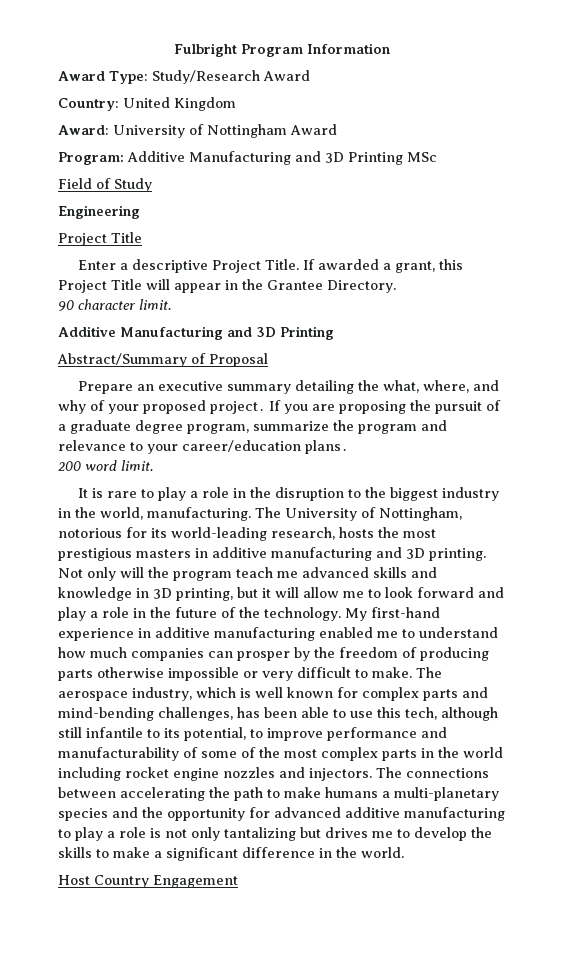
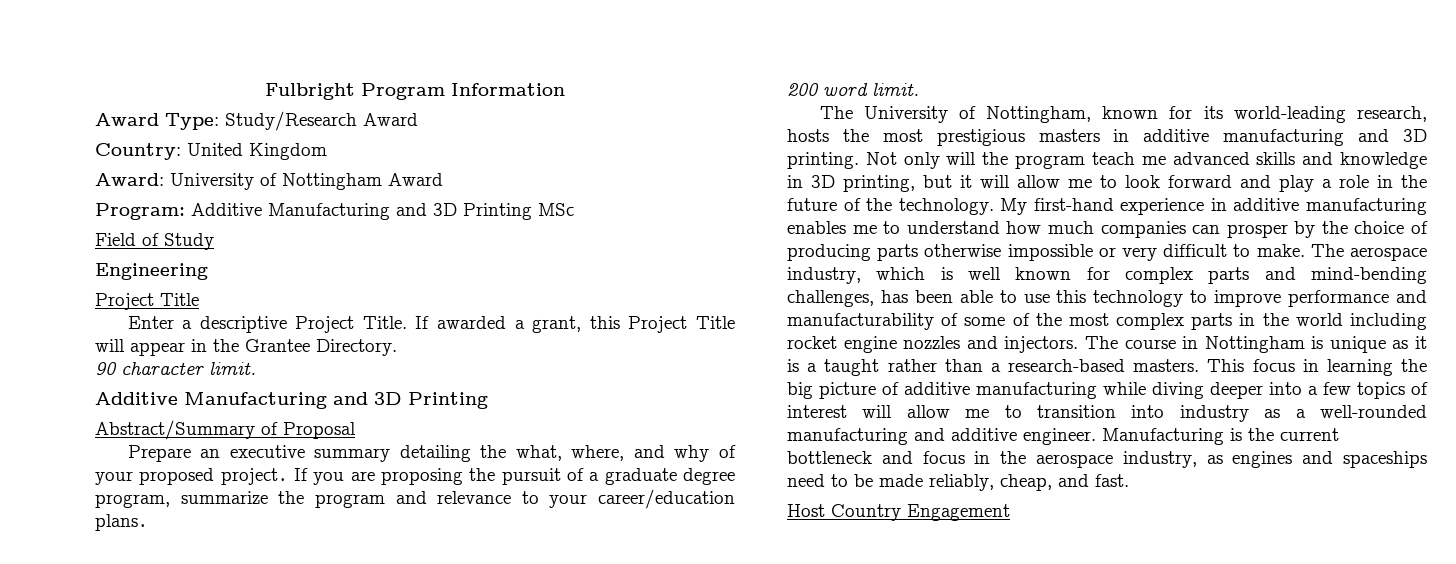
[77,487,499,501] [58,507,251,521] It is rare to play a role in the disruption to the biggest industry in the world, manufacturing. -> (919, 89) none
[58,528,122,538] notorious -> [1102,106,1159,119] known
[319,627,373,638] enabled -> [787,221,846,234] enables
[339,647,398,658] freedom -> [1354,221,1405,234] choice
[405,707,498,721] [58,727,246,741] tech, although still infantile to its potential, -> [1093,290,1184,307] technology
[406,768,489,778] [58,787,499,801] [58,807,505,821] [58,827,492,841] [58,847,404,861] connections between accelerating the path to make humans a multi-planetary species and the opportunity for advanced additive manufacturing to play a role is not only tantalizing but drives me to develop the skills to make a significant difference in the world. -> [1124,336,1427,353] [787,359,1427,376] [787,382,1428,399] [787,405,1427,422] [787,428,1339,445] [787,451,1427,468] [787,474,1129,491] course in Nottingham is unique as it is a taught rather than a research-based masters. This focus in learning the big picture of additive manufacturing while diving deeper into a few topics of interest will allow me to transition into industry as a well-rounded manufacturing and additive engineer. Manufacturing is the current bottleneck and focus in the aerospace industry, as engines and spaceships need to be made reliably, cheap, and fast.

